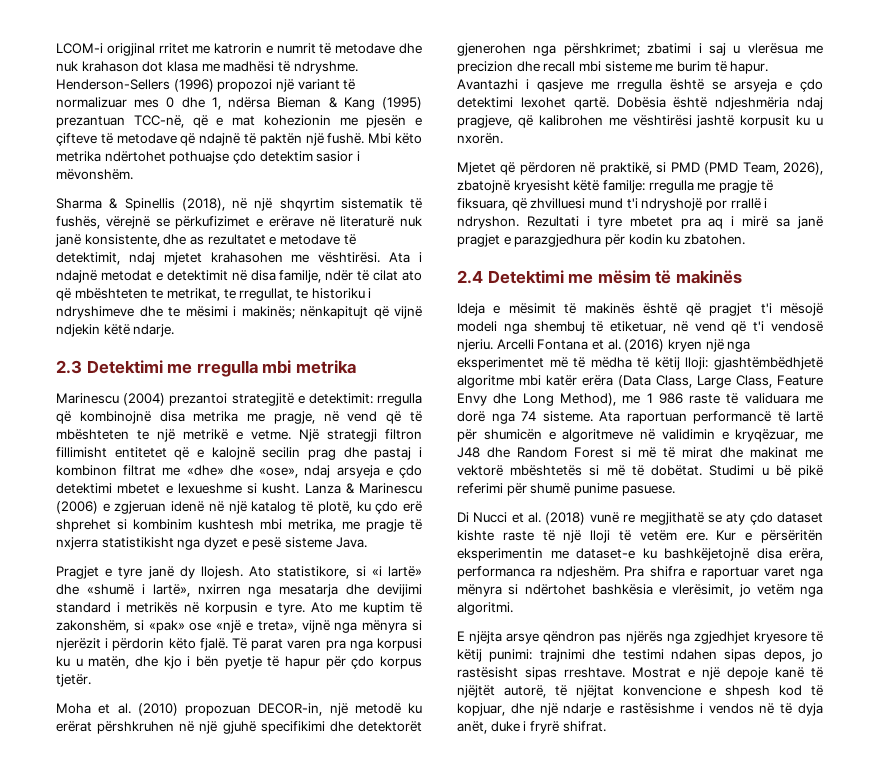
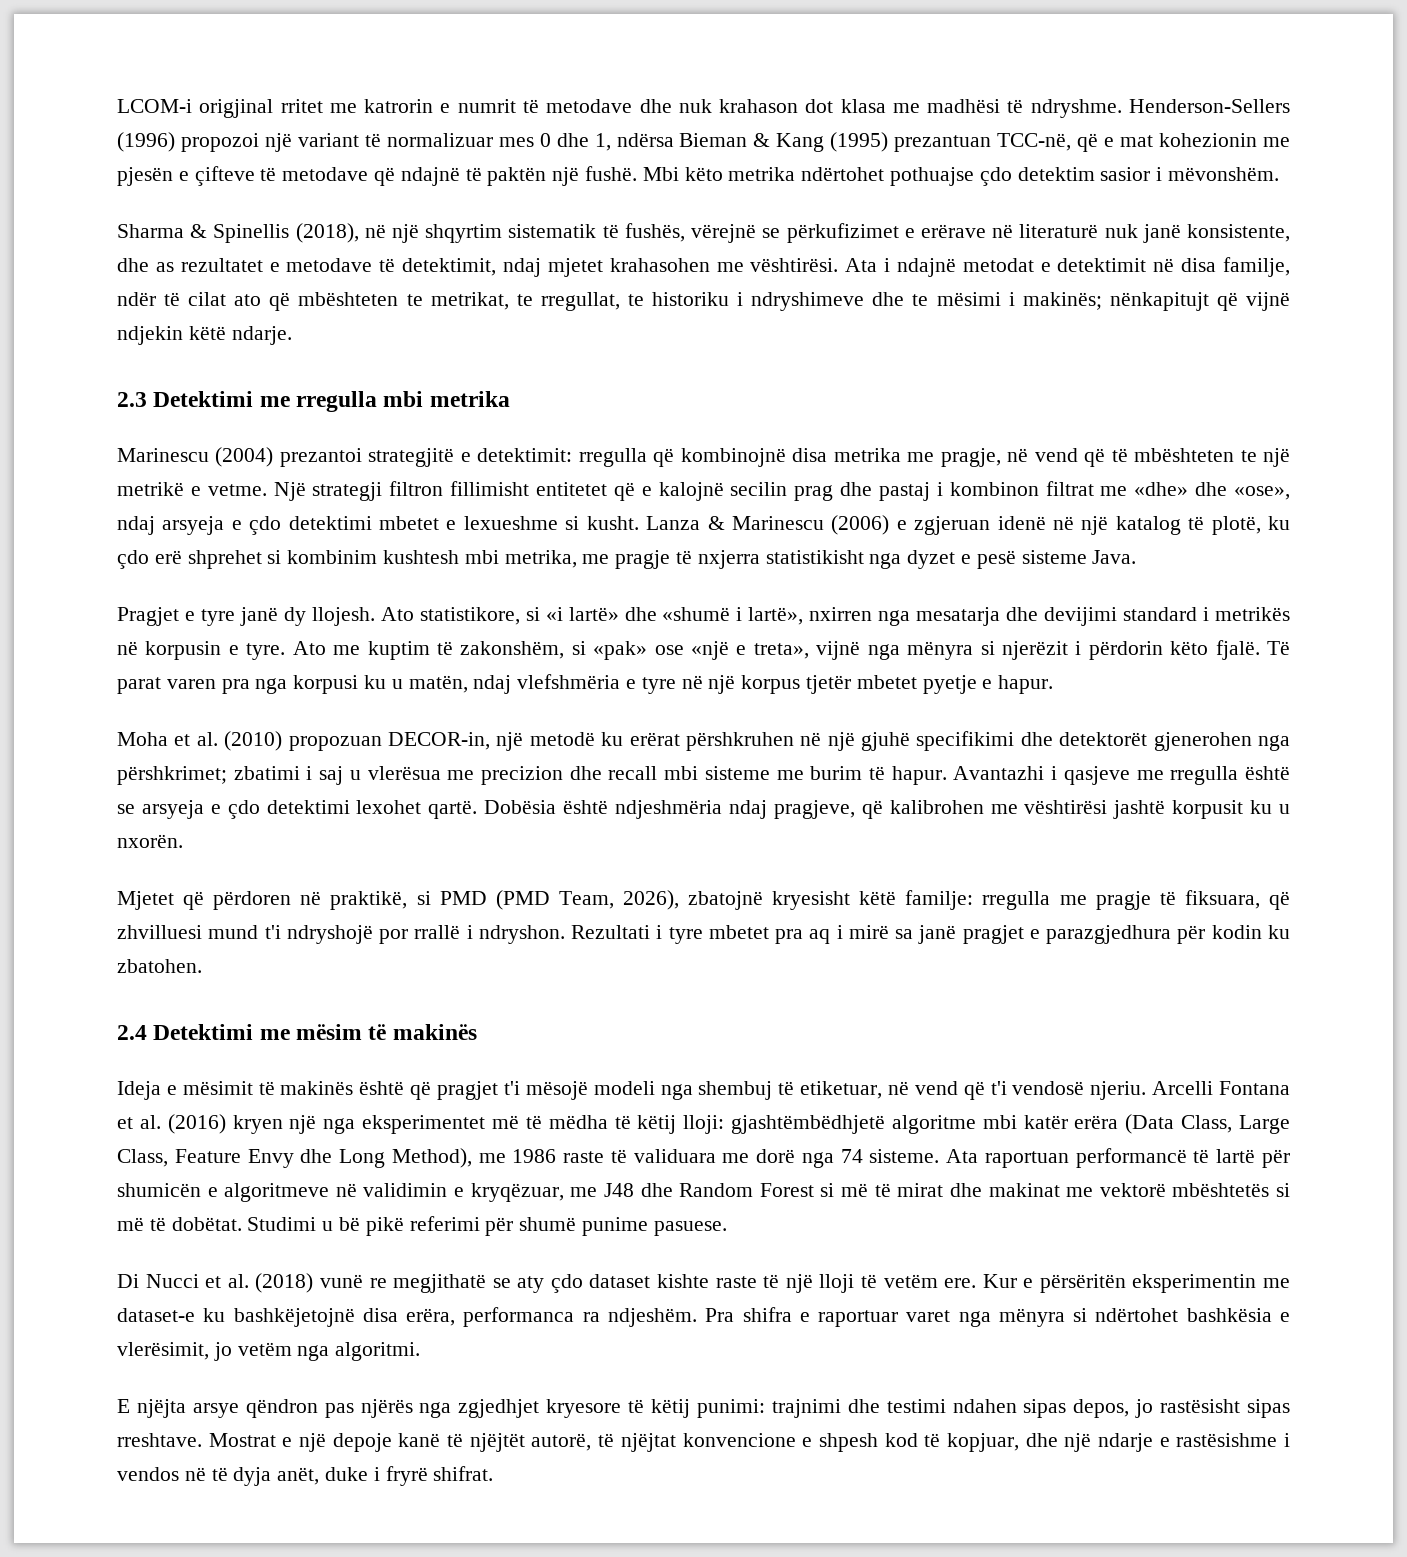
[135,656,423,669] [56,674,91,687] dhe kjo i bën pyetje të hapur për çdo korpus tjetër. -> [473,674,1054,694] ndaj vlefshmëria e tyre në një korpus tjetër mbetet pyetje e hapur.
[646,393,683,404] 1 986 -> [512,1149,557,1163] 1986

